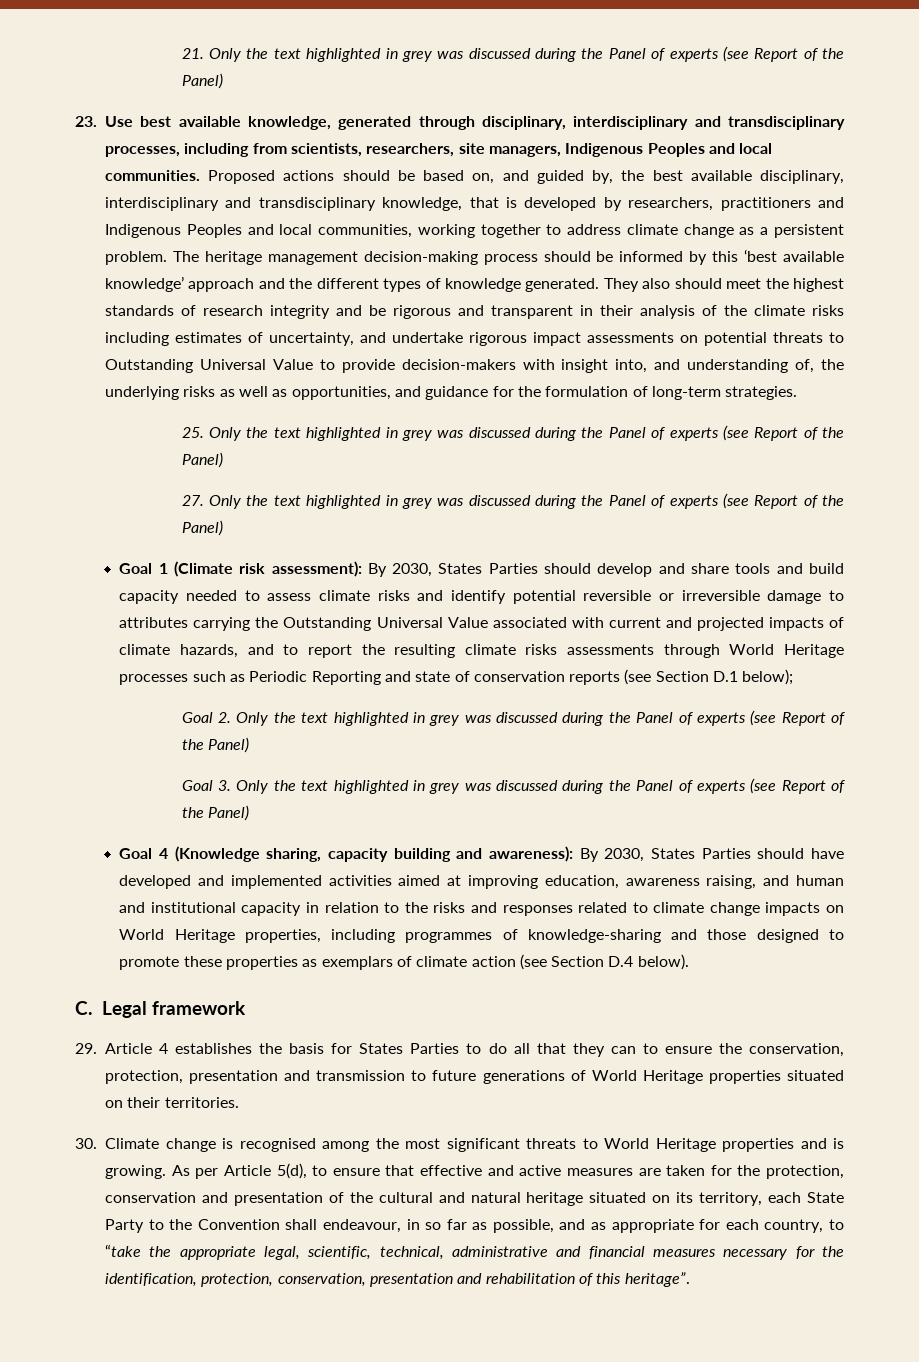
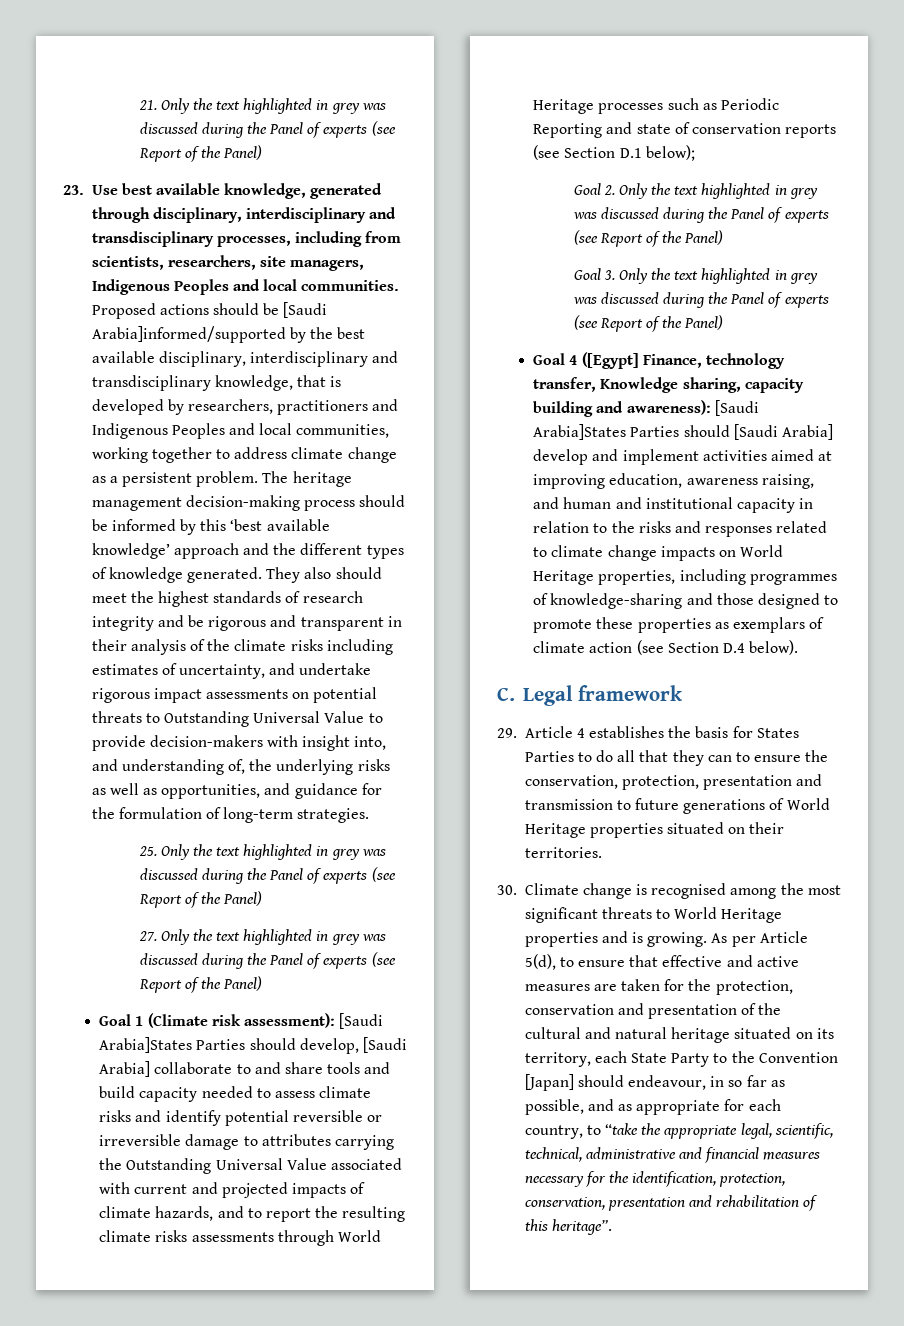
[423,170,614,184] based on, and guided by, -> [283,302,328,318] [91,326,306,343] [Saudi Arabia]informed/supported by
[367,563,653,577] By 2030, States Parties should develop -> [339,1013,384,1029] [99,1037,407,1054] [99,1061,251,1077] [Saudi Arabia]States Parties should develop, [Saudi Arabia] collaborate to
[174,846,260,862] (Knowledge -> [581,352,785,369] [533,377,679,393] ([Egypt] Finance, technology transfer, Knowledge
[579,848,844,862] [119,875,322,889] By 2030, States Parties should have developed and implemented -> [714,400,759,416] [533,424,833,440] [533,449,699,465] [Saudi Arabia]States Parties should [Saudi Arabia] develop and implement
[285,1219,318,1230] shall -> [524,1074,624,1091] [Japan] should

